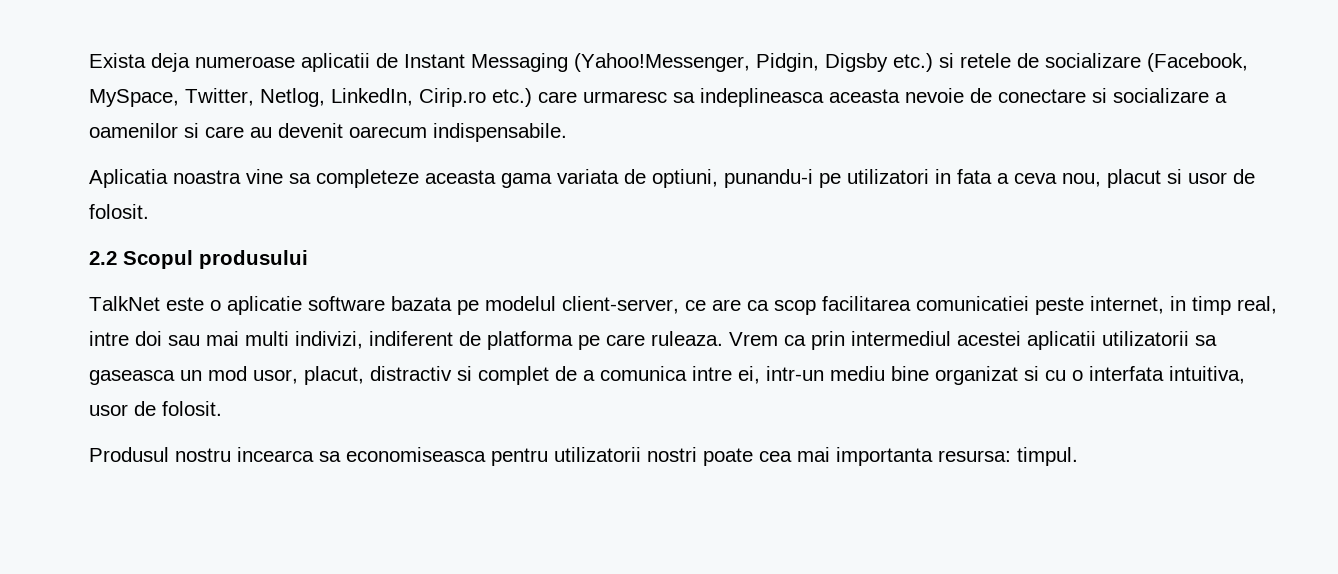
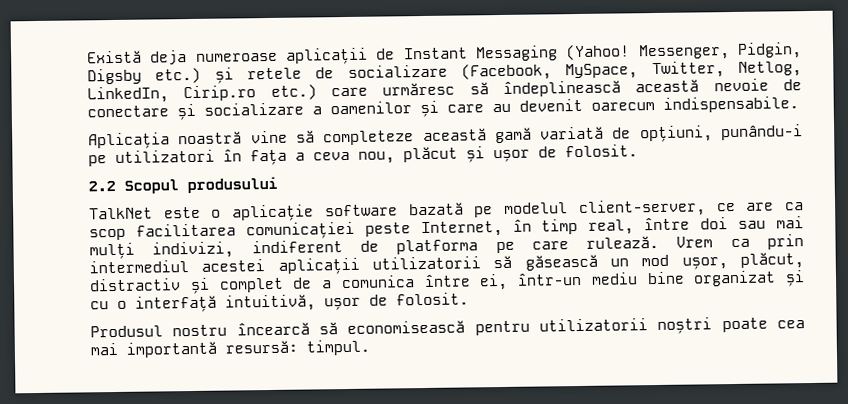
[89,53,146,68] Exista -> [87,50,142,64] Există
[301,53,370,72] aplicatii -> [286,47,368,65] aplicații
[574,53,750,72] (Yahoo!Messenger, -> [565,44,730,61] (Yahoo! Messenger,
[939,53,954,68] si -> [214,67,234,84] și
[583,88,900,107] urmaresc sa indeplineasca aceasta -> [382,79,700,97] urmăresc să îndeplinească această
[1092,88,1107,103] si -> [177,103,196,121] și
[184,123,199,138] si -> [420,100,439,118] și
[89,169,1227,188] Aplicatia noastra vine sa completeze aceasta gama variata de optiuni, punandu-i pe utilizatori in fata a ceva nou, placut si usor -> [88,124,803,150] [88,146,530,167] Aplicația noastră vine să completeze această gamă variată de opțiuni, punându-i pe utilizatori în fața a ceva nou, plăcut și ușor
[227,296,452,315] aplicatie software bazata -> [232,202,464,222] aplicație software bazată
[916,296,1186,315] comunicatiei peste internet, in -> [245,219,532,240] comunicației peste Internet, în
[89,331,129,346] intre -> [644,217,691,231] între
[245,331,289,346] multi -> [89,242,135,260] mulți
[651,331,723,346] ruleaza. -> [586,235,660,249] rulează.
[1027,331,1217,350] [89,366,472,385] aplicatii utilizatorii sa gaseasca un mod usor, placut, distractiv si -> [277,252,804,275] [89,277,210,295] aplicații utilizatorii să găsească un mod ușor, plăcut, distractiv și
[692,366,824,384] intre ei, intr-un -> [423,272,582,291] între ei, într-un
[1024,366,1039,381] si -> [785,270,805,287] și
[1089,366,1245,384] [89,404,128,416] interfata intuitiva, usor -> [135,294,361,313] interfață intuitivă, ușor
[237,447,486,462] incearca sa economiseasca -> [236,320,466,336] încearcă să economisească
[647,447,697,462] nostri -> [657,317,713,334] noștri
[836,447,1011,466] importanta resursa: -> [126,340,298,358] importantă resursă:

